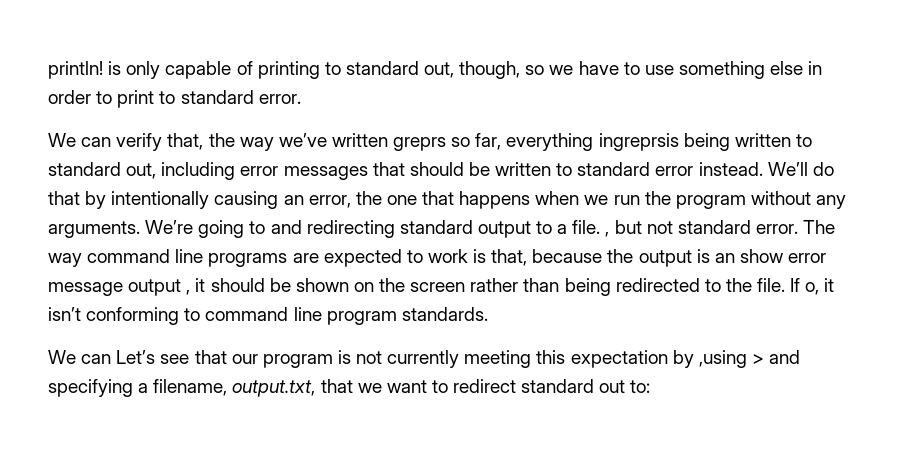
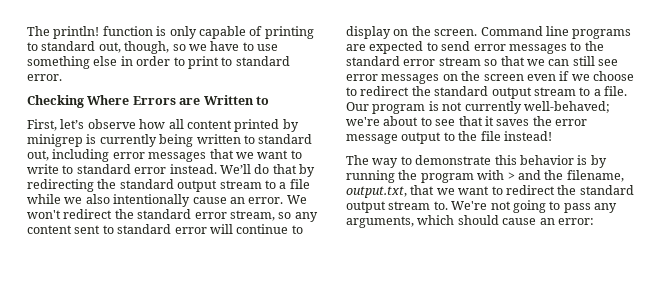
[48,61,103,79] println! -> [27,26,153,39] The println! function
[48,133,679,151] We can verify that, the way we’ve written greprs so far, everything ingreprsis -> [27,95,269,108] [27,119,299,132] [27,134,157,147] Checking Where Errors are Written to // First, let’s observe how all content printed by minigrep is currently
[409,162,552,176] should be written -> [235,150,302,159] [27,164,59,174] we want to write
[111,191,847,209] [48,220,836,238] [48,249,171,267] intentionally causing an error, the one that happens when we run the program without any arguments. We’re going to and redirecting standard output to a file. , but not standard error. The way command -> [27,179,310,192] [27,194,307,207] [27,209,318,222] [27,224,303,234] [346,26,543,39] redirecting the standard output stream to a file while we also intentionally cause an error. We won't redirect the standard error stream, so any content sent to standard error will continue to display on the screen. Command
[427,249,827,267] [48,278,835,296] [48,307,488,325] [48,350,801,368] [48,379,149,397] work is that, because the output is an show error message output , it should be shown on the screen rather than being redirected to the file. If o, it isn’t conforming to command line program standards. // We can Let’s see that our program is not currently meeting this expectation by ,using > and specifying a -> [441,41,604,54] [346,56,618,66] [346,71,634,84] [346,86,627,99] [346,101,610,114] [346,116,587,126] [346,131,552,144] [346,155,607,168] [346,170,564,183] send error messages to the standard error stream so that we can still see error messages on the screen even if we choose to redirect the standard output stream to a file. Our program is not currently well-behaved; we're about to see that it saves the error message output to the file instead! // The way to demonstrate this behavior is by running the program with > and the
[521,379,651,393] standard out to: -> [557,185,634,195] [346,200,617,213] [346,215,594,228] the standard output stream to. We're not going to pass any arguments, which should cause an error:

